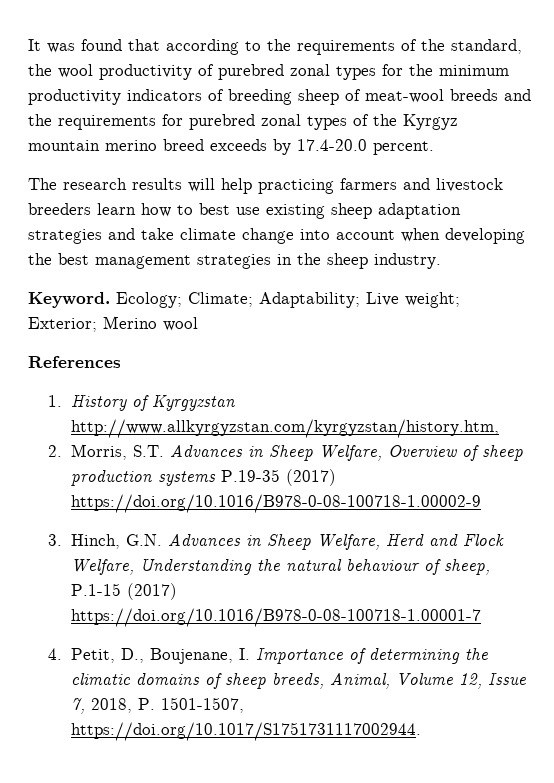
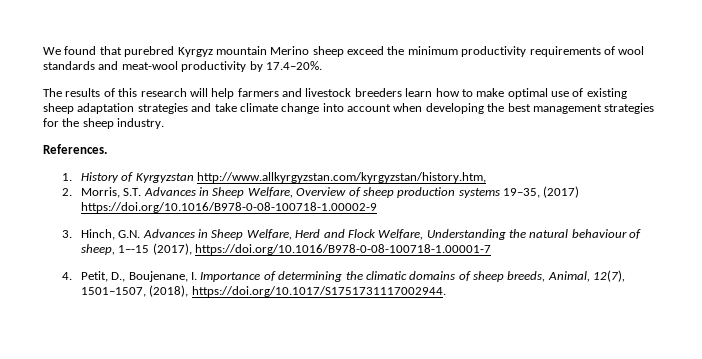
[28,39,522,55] [28,64,509,80] [28,89,531,105] [28,114,458,130] [28,139,434,155] [28,178,182,190] It was found that according to the requirements of the standard, the wool productivity of purebred zonal types for the minimum productivity indicators of breeding sheep of meat-wool breeds and the requirements for purebred zonal types of the Kyrgyz mountain merino breed exceeds by 17.4-20.0 percent. // The research results -> [43,46,645,57] [43,61,322,72] [43,88,187,97] We found that purebred Kyrgyz mountain Merino sheep exceed the minimum productivity requirements of wool standards and meat-wool productivity by 17.4–20%. // The results of this research
[258,179,334,194] practicing -> (235, 93) none
[199,203,260,215] best use -> [476,88,584,99] make optimal use of
[277,254,292,265] in -> [43,118,59,127] for
[28,292,460,308] [28,316,198,332] [28,356,121,368] Keyword. Ecology; Climate; Adaptability; Live weight; Exterior; Merino wool // References -> [43,144,107,154] References.
[220,469,280,482] P.19-35 -> [503,188,541,198] 19–35,
[70,583,177,600] P.1-15 (2017) -> [118,243,192,255] 1–-15 (2017),
[395,673,526,689] [70,697,244,714] Volume 12, Issue 7, 2018, P. 1501-1507, -> [593,270,626,282] [80,285,189,297] 12(7), 1501–1507, (2018),

